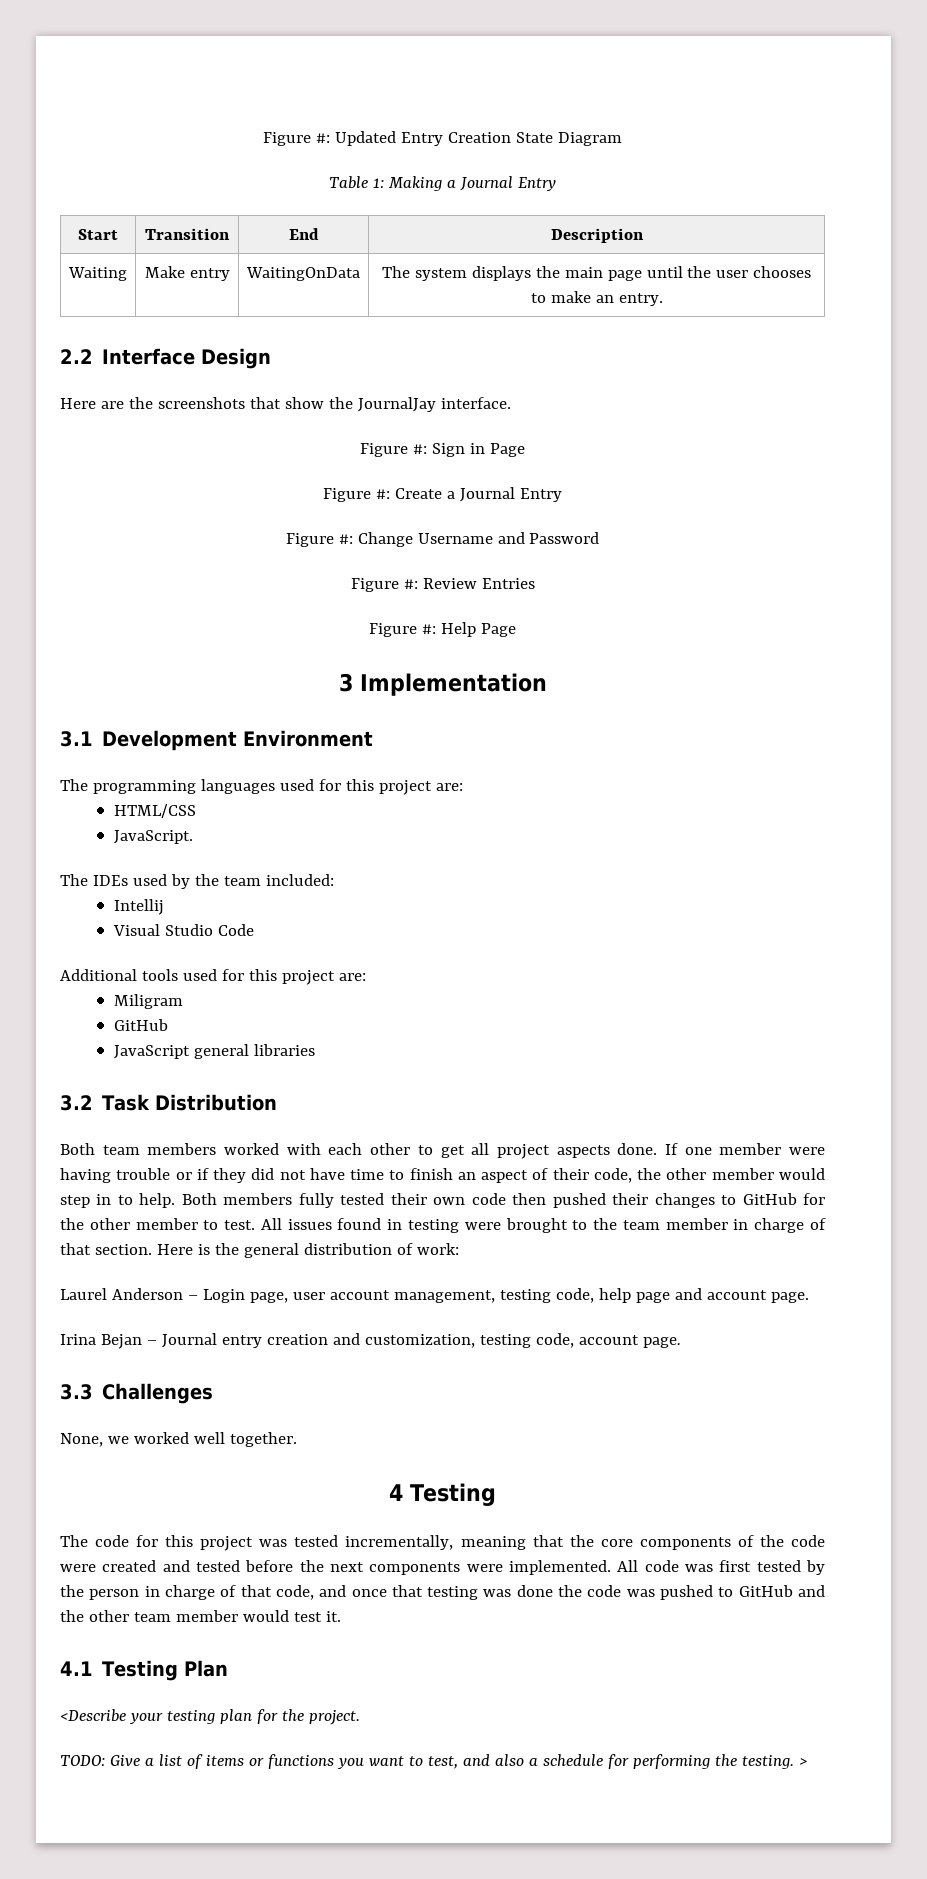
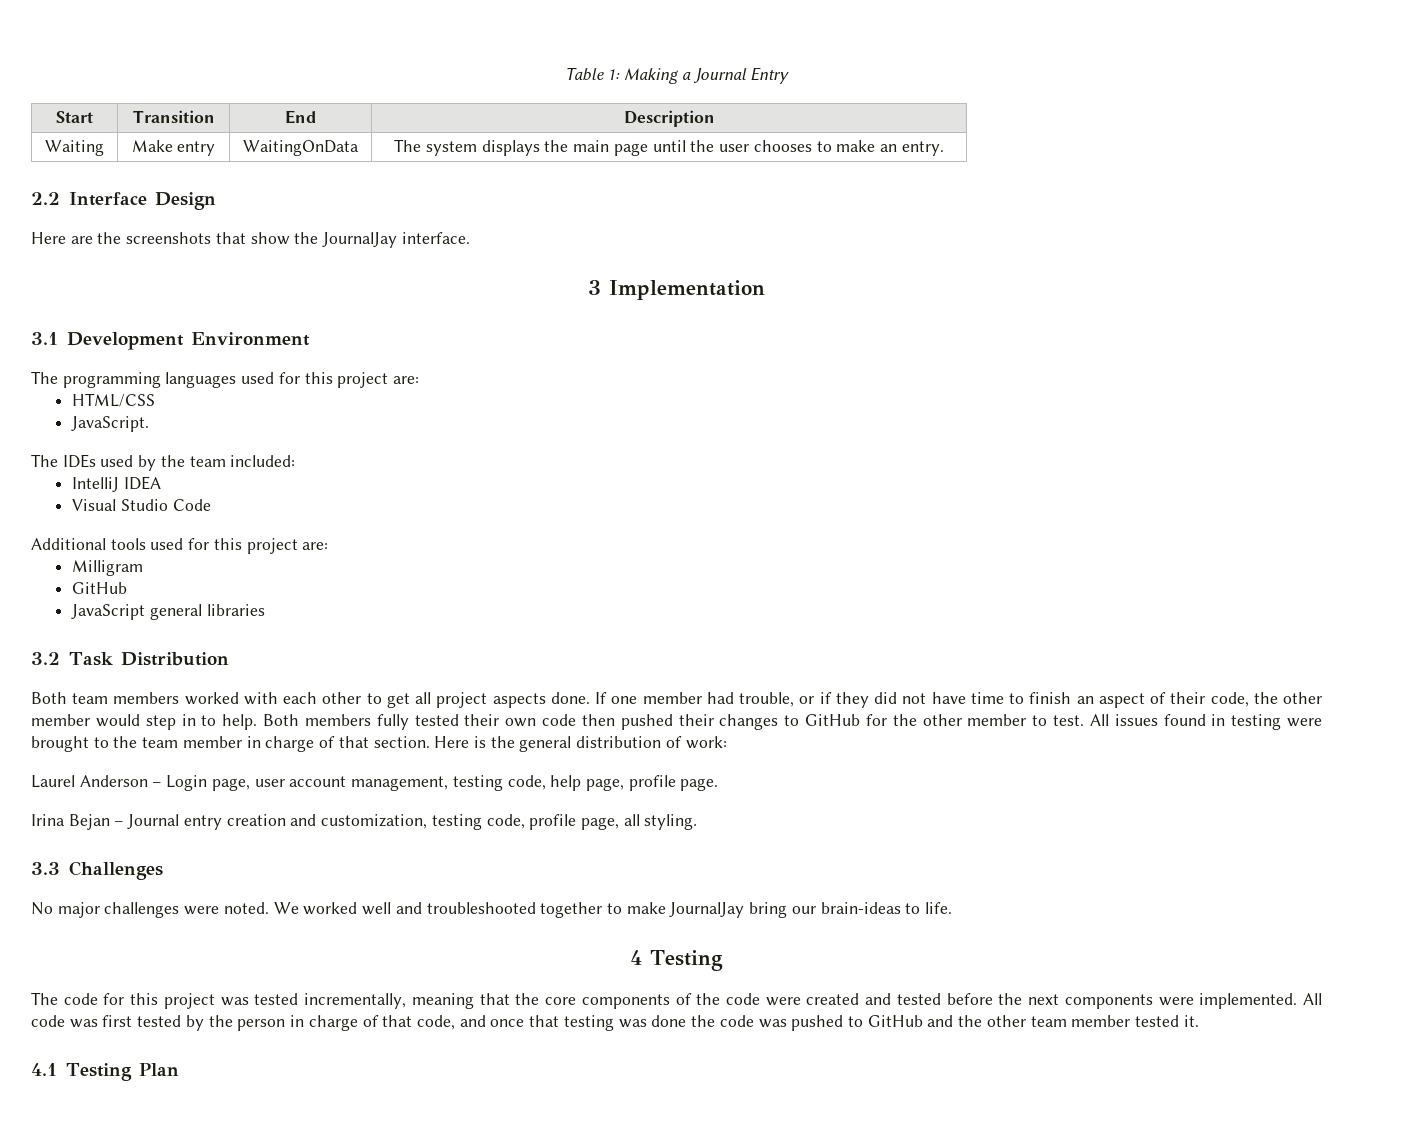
[263,131,622,146] Figure #: Updated Entry Creation State Diagram // -> (564, 74) none
[360,443,525,457] [323,487,562,502] [285,532,600,547] [350,578,535,592] [369,622,516,637] // Figure #: Sign in Page // Figure #: Create a Journal Entry // Figure #: Change Username and Password // Figure #: Review Entries // Figure #: Help Page -> (470, 238) none
[113,899,164,915] Intellij -> [72,476,161,492] IntelliJ IDEA
[113,994,183,1009] Miligram -> [72,560,144,576] Milligram
[789,1147,825,1155] [60,1168,171,1183] were having trouble -> [706,692,795,707] had trouble,
[635,1288,767,1303] page and account -> [585,775,676,791] page, profile
[578,1335,681,1348] [60,1383,214,1404] [60,1432,297,1447] account page. // 3.3 Challenges // None, we worked well together. -> [529,814,698,830] [31,861,163,880] [31,902,953,918] profile page, all styling. // 3.3 Challenges // No major challenges were noted. We worked well and troubleshooted together to make JournalJay bring our brain-ideas to life.
[242,1610,322,1622] would test -> [1135,1015,1180,1027] tested
[60,1709,360,1725] [60,1754,807,1769] // <Describe your testing plan for the project. // TODO: Give a list of items or functions you want to test, and also a schedule for performing the testing. > -> (179, 1069) none

